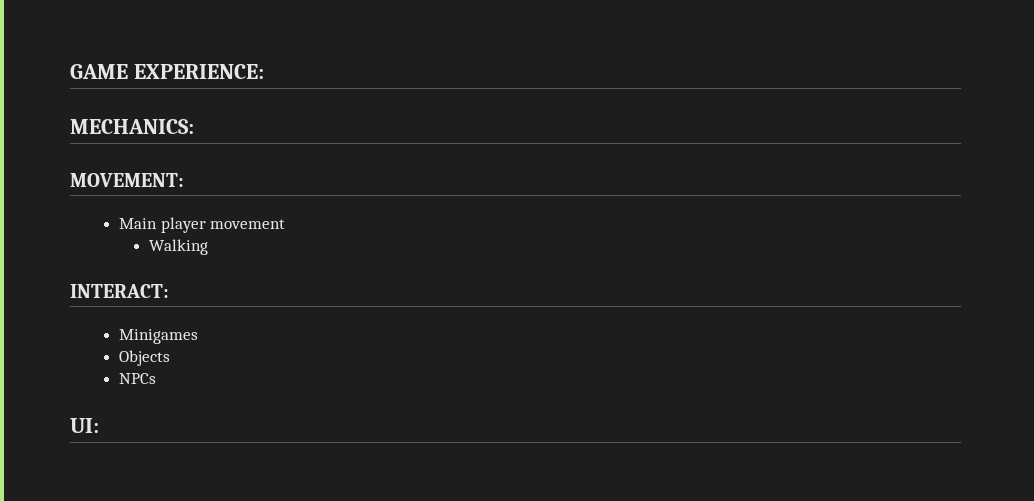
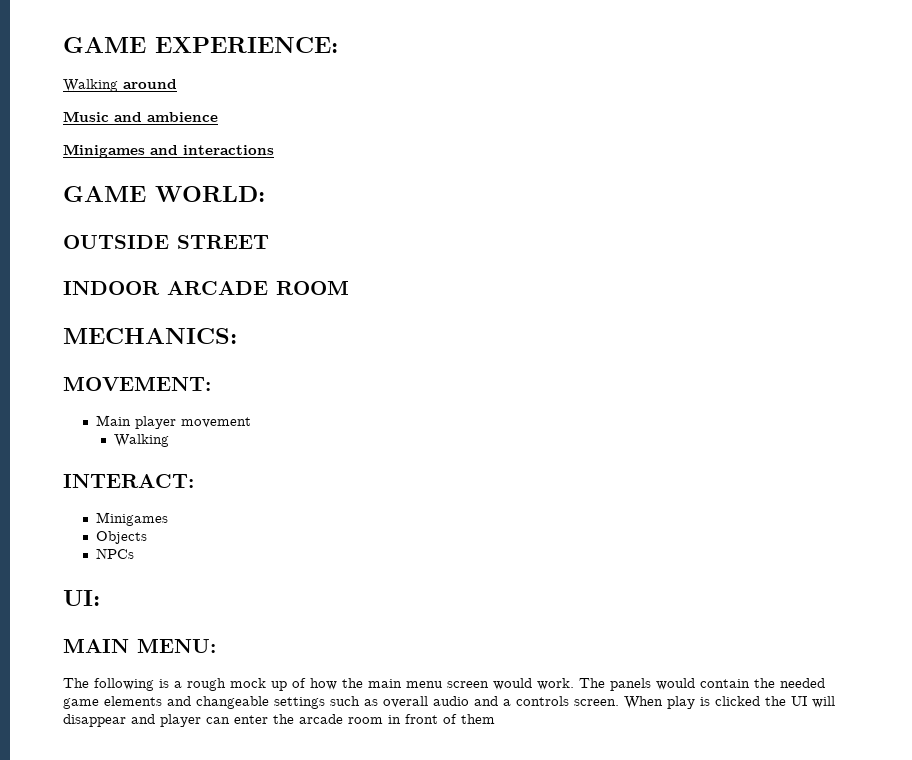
(264, 71) none -> [63,79,177,92] [63,111,218,122] [63,144,274,158] [63,186,265,202] [63,235,269,249] [63,280,349,295] // Walking around // Music and ambience // Minigames and interactions // GAME WORLD: // OUTSIDE STREET // INDOOR ARCADE ROOM
(99, 425) none -> [63,638,216,653] [63,678,825,691] [63,696,835,709] [63,714,495,727] // MAIN MENU: // The following is a rough mock up of how the main menu screen would work. The panels would contain the needed game elements and changeable settings such as overall audio and a controls screen. When play is clicked the UI will disappear and player can enter the arcade room in front of them

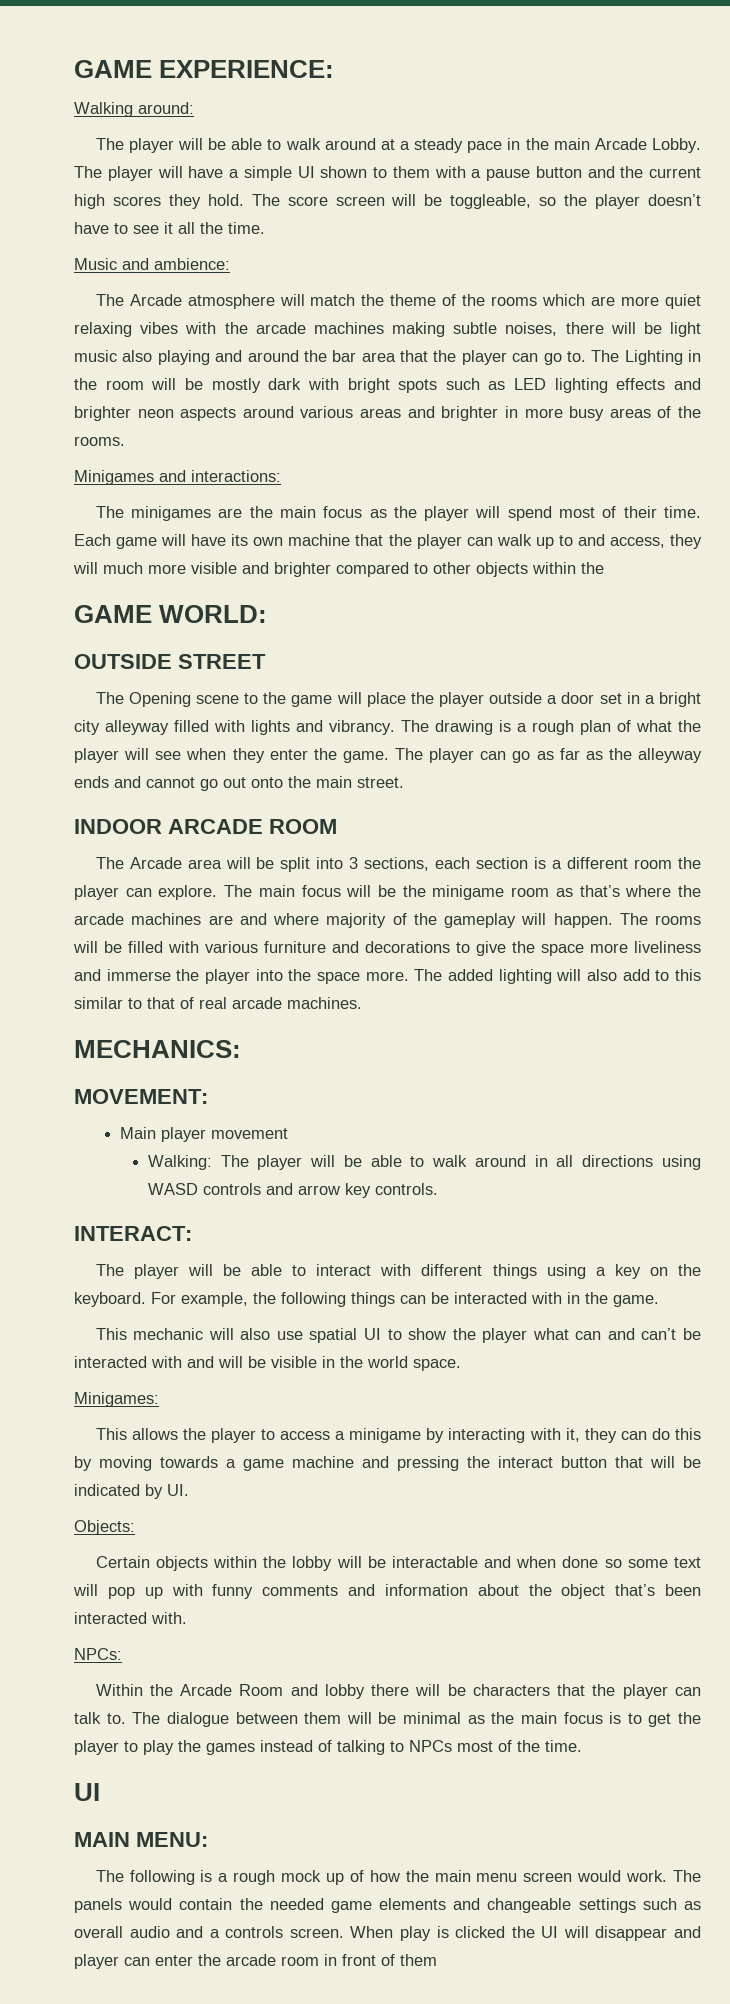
[123,79,177,89] [63,111,218,122] [63,144,274,158] [63,186,265,202] [63,235,269,249] [63,280,349,295] around // Music and ambience // Minigames and interactions // GAME WORLD: // OUTSIDE STREET // INDOOR ARCADE ROOM -> [138,102,194,114] [95,138,701,153] [74,166,701,181] [74,194,701,209] [74,222,265,234] [74,258,230,270] [95,294,701,309] [74,322,701,337] [74,350,701,365] [74,378,701,393] [74,406,702,421] [74,436,125,446] [74,470,281,485] [95,506,702,521] [74,534,702,549] [73,562,604,577] [74,605,268,623] [74,654,266,669] [95,692,701,707] [74,720,701,735] [74,748,702,763] [74,776,404,791] [74,819,337,834] [95,857,701,872] [74,885,701,900] [74,913,701,928] [73,941,701,956] [74,969,701,984] [74,997,362,1009] around: // The player will be able to walk around at a steady pace in the main Arcade Lobby. The player will have a simple UI shown to them with a pause button and the current high scores they hold. The score screen will be toggleable, so the player doesn’t have to see it all the time. // Music and ambience: // The Arcade atmosphere will match the theme of the rooms which are more quiet relaxing vibes with the arcade machines making subtle noises, there will be light music also playing and around the bar area that the player can go to. The Lighting in the room will be mostly dark with bright spots such as LED lighting effects and brighter neon aspects around various areas and brighter in more busy areas of the rooms. // Minigames and interactions: // The minigames are the main focus as the player will spend most of their time. Each game will have its own machine that the player can walk up to and access, they will much more visible and brighter compared to other objects within the // GAME WORLD: // OUTSIDE STREET // The Opening scene to the game will place the player outside a door set in a bright city alleyway filled with lights and vibrancy. The drawing is a rough plan of what the player will see when they enter the game. The player can go as far as the alleyway ends and cannot go out onto the main street. // INDOOR ARCADE ROOM // The Arcade area will be split into 3 sections, each section is a different room the player can explore. The main focus will be the minigame room as that’s where the arcade machines are and where majority of the gameplay will happen. The rooms will be filled with various furniture and decorations to give the space more liveliness and immerse the player into the space more. The added lighting will also add to this similar to that of real arcade machines.
[113,434,169,447] [63,474,194,488] [96,512,169,526] [96,531,148,544] [96,548,135,559] [63,590,100,606] Walking // INTERACT: // Minigames // Objects // NPCs // UI: -> [147,1155,702,1170] [147,1183,438,1198] [74,1226,192,1241] [95,1264,701,1279] [74,1292,659,1307] [95,1328,702,1343] [74,1356,461,1371] [74,1392,159,1407] [95,1428,701,1443] [74,1456,701,1471] [74,1484,189,1499] [74,1520,135,1535] [95,1556,701,1571] [73,1584,701,1599] [74,1612,187,1624] [74,1648,122,1660] [95,1684,701,1699] [74,1712,701,1727] [74,1740,582,1755] [74,1783,100,1801] Walking: The player will be able to walk around in all directions using WASD controls and arrow key controls. // INTERACT: // The player will be able to interact with different things using a key on the keyboard. For example, the following things can be interacted with in the game. // This mechanic will also use spatial UI to show the player what can and can’t be interacted with and will be visible in the world space. // Minigames: // This allows the player to access a minigame by interacting with it, they can do this by moving towards a game machine and pressing the interact button that will be indicated by UI. // Objects: // Certain objects within the lobby will be interactable and when done so some text will pop up with funny comments and information about the object that’s been interacted with. // NPCs: // Within the Arcade Room and lobby there will be characters that the player can talk to. The dialogue between them will be minimal as the main focus is to get the player to play the games instead of talking to NPCs most of the time. // UI

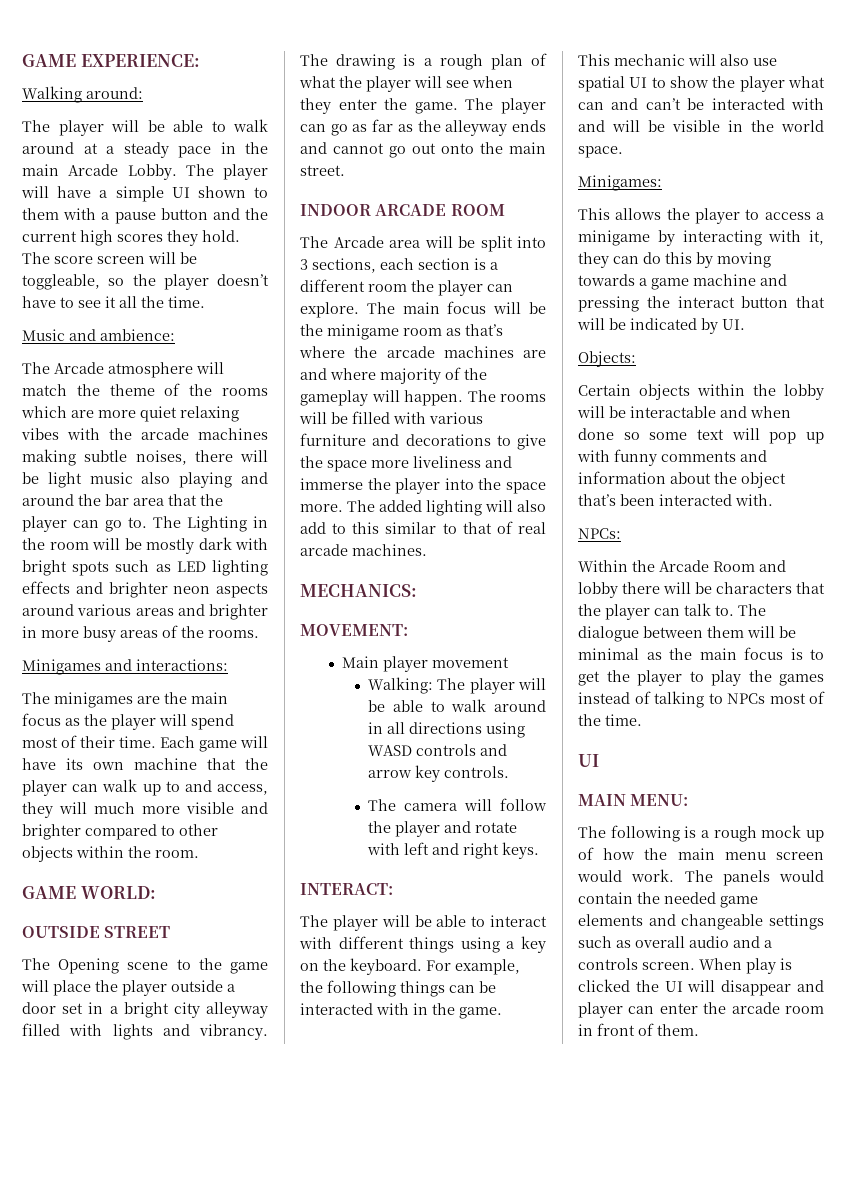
(604, 568) none -> [155,850,199,858] room.
(438, 1189) none -> [368,798,547,811] [368,821,518,837] [367,842,540,859] // The camera will follow the player and rotate with left and right keys.
[400,1954,437,1966] them -> [657,1024,699,1036] them.

